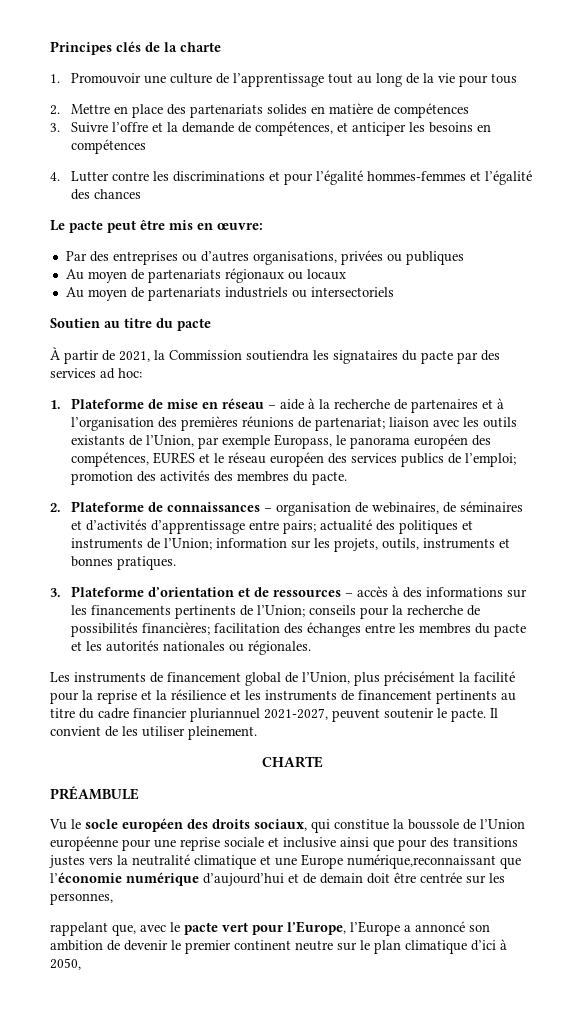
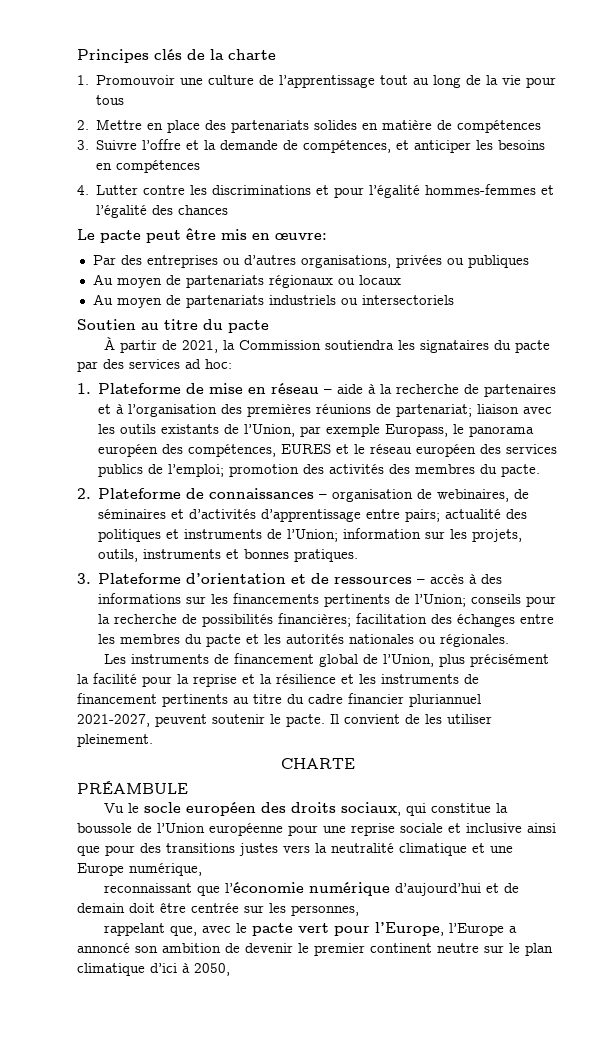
[347,854,496,869] numérique,reconnaissant -> [129,863,202,876] [104,883,193,893] numérique, // reconnaissant

